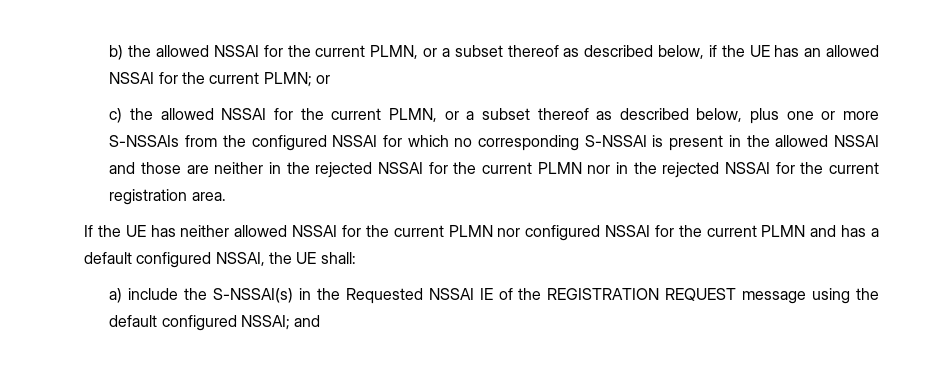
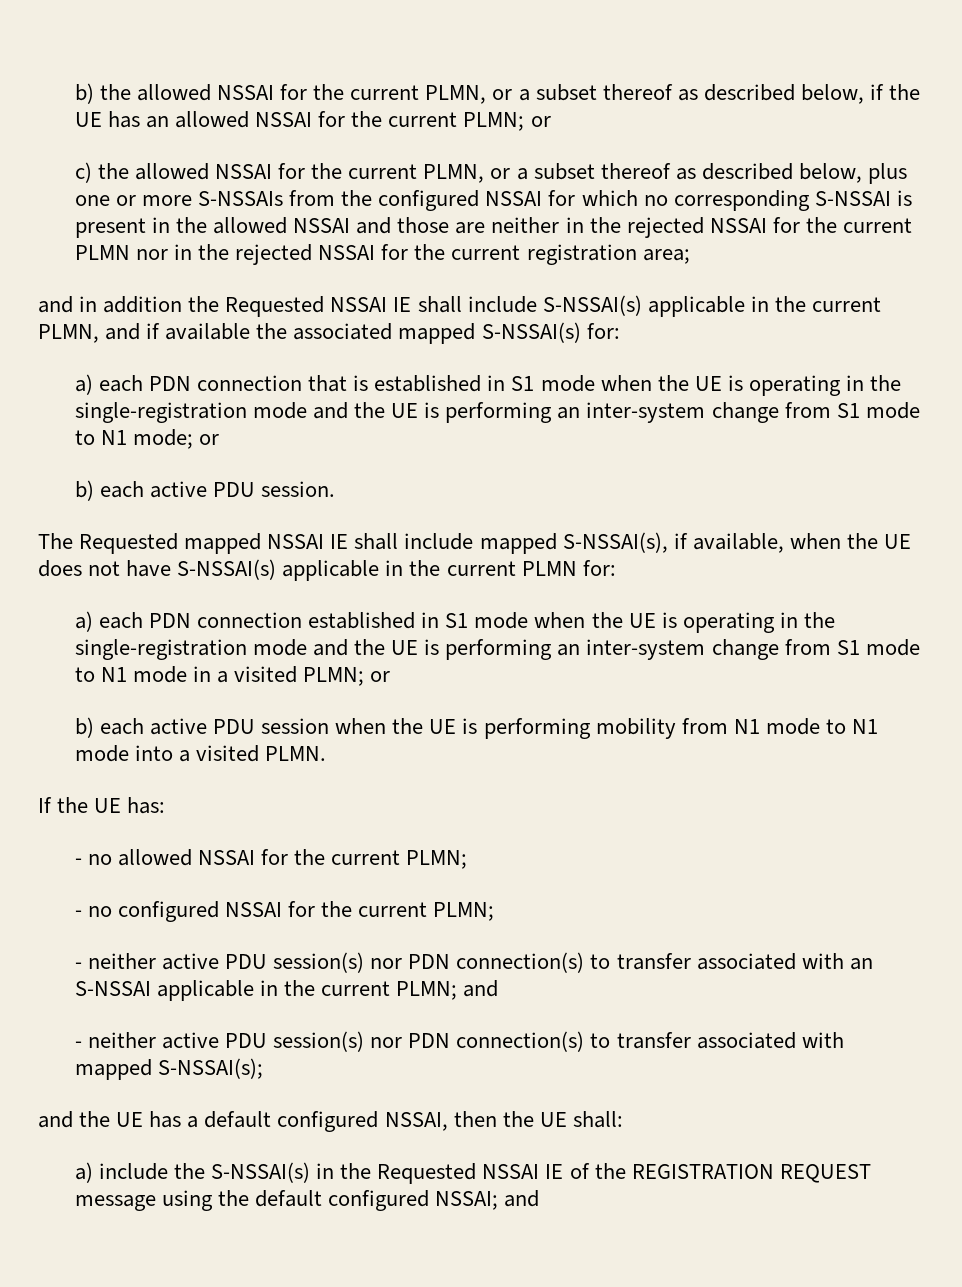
[191,192,226,201] area. -> [642,249,690,264] [38,295,881,317] [38,322,620,344] [74,374,902,396] [74,402,920,423] [74,429,220,449] [74,480,336,501] [38,532,911,554] [38,559,616,581] [74,611,835,633] [74,639,920,660] [74,666,391,686] [74,717,878,739] [74,745,327,762] area; // and in addition the Requested NSSAI IE shall include S-NSSAI(s) applicable in the current PLMN, and if available the associated mapped S-NSSAI(s) for: // a) each PDN connection that is established in S1 mode when the UE is operating in the single-registration mode and the UE is performing an inter-system change from S1 mode to N1 mode; or // b) each active PDU session. // The Requested mapped NSSAI IE shall include mapped S-NSSAI(s), if available, when the UE does not have S-NSSAI(s) applicable in the current PLMN for: // a) each PDN connection established in S1 mode when the UE is operating in the single-registration mode and the UE is performing an inter-system change from S1 mode to N1 mode in a visited PLMN; or // b) each active PDU session when the UE is performing mobility from N1 mode to N1 mode into a visited PLMN.
[150,225,521,237] has neither allowed NSSAI for the current PLMN nor -> [127,797,166,814] [74,849,468,869] [74,906,112,917] has: // - no allowed NSSAI for the current PLMN; // - no
[761,225,837,237] PLMN and -> [433,902,495,921] [74,952,873,973] [74,980,499,1001] [74,1031,844,1052] [74,1058,263,1080] [38,1111,144,1128] PLMN; // - neither active PDU session(s) nor PDN connection(s) to transfer associated with an S-NSSAI applicable in the current PLMN; and // - neither active PDU session(s) nor PDN connection(s) to transfer associated with mapped S-NSSAI(s); // and the UE
(265, 259) none -> [453,1111,497,1127] then

